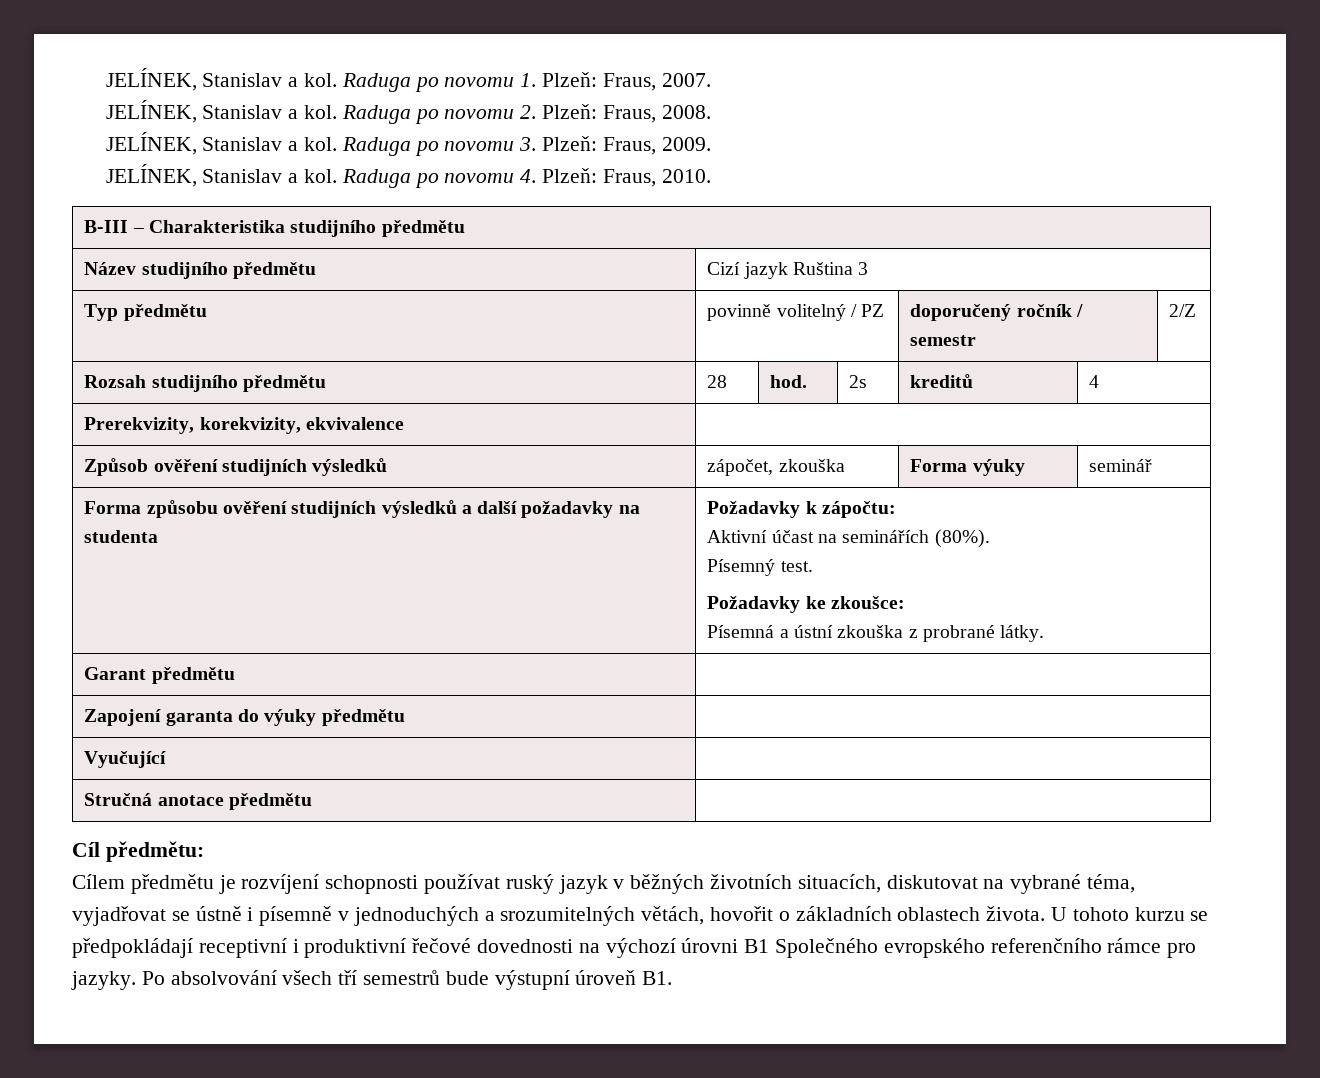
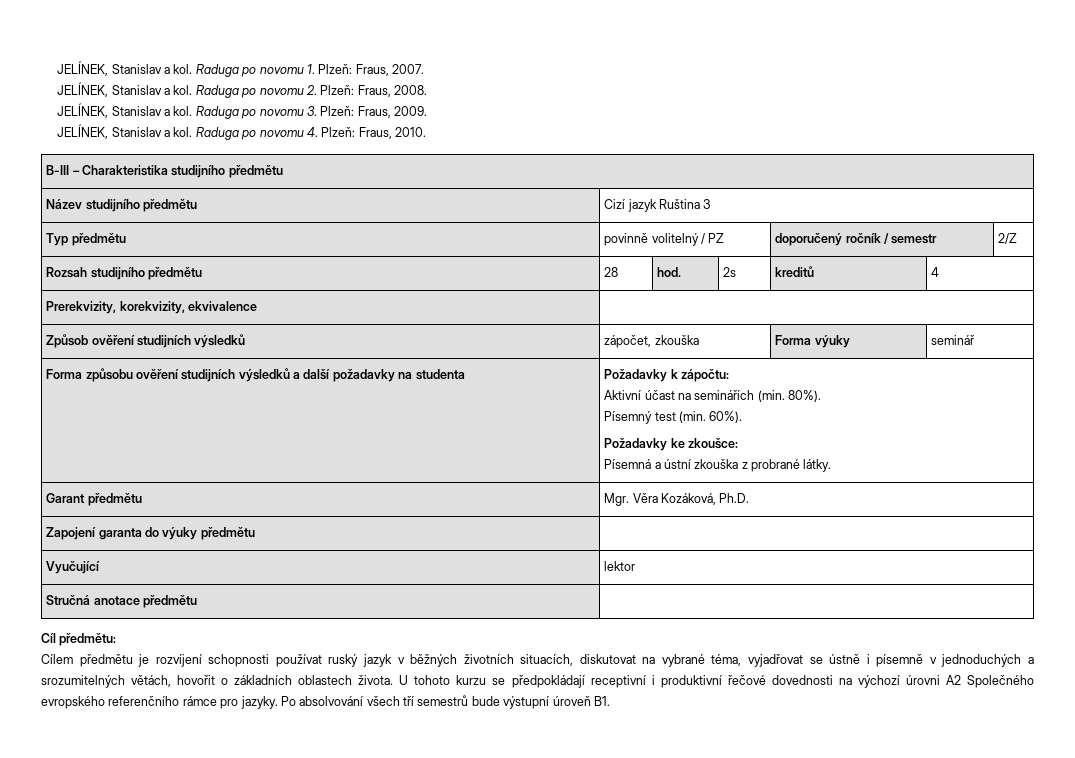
[934,529,990,548] (80%). -> [757,390,822,402] (min. 80%).
[780,561,813,572] test. -> [654,411,743,423] test (min. 60%).
(235, 675) none -> [604,493,750,506] Mgr. Věra Kozáková, Ph.D.
(167, 759) none -> [604,561,636,571] lektor
[744,939,770,953] B1 -> [945,675,961,685] A2

